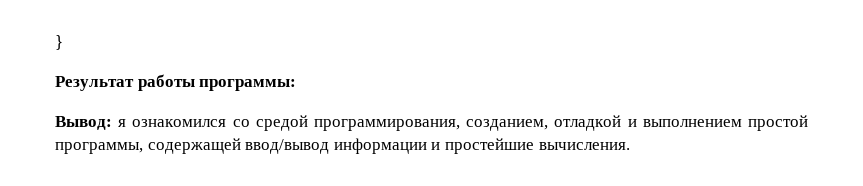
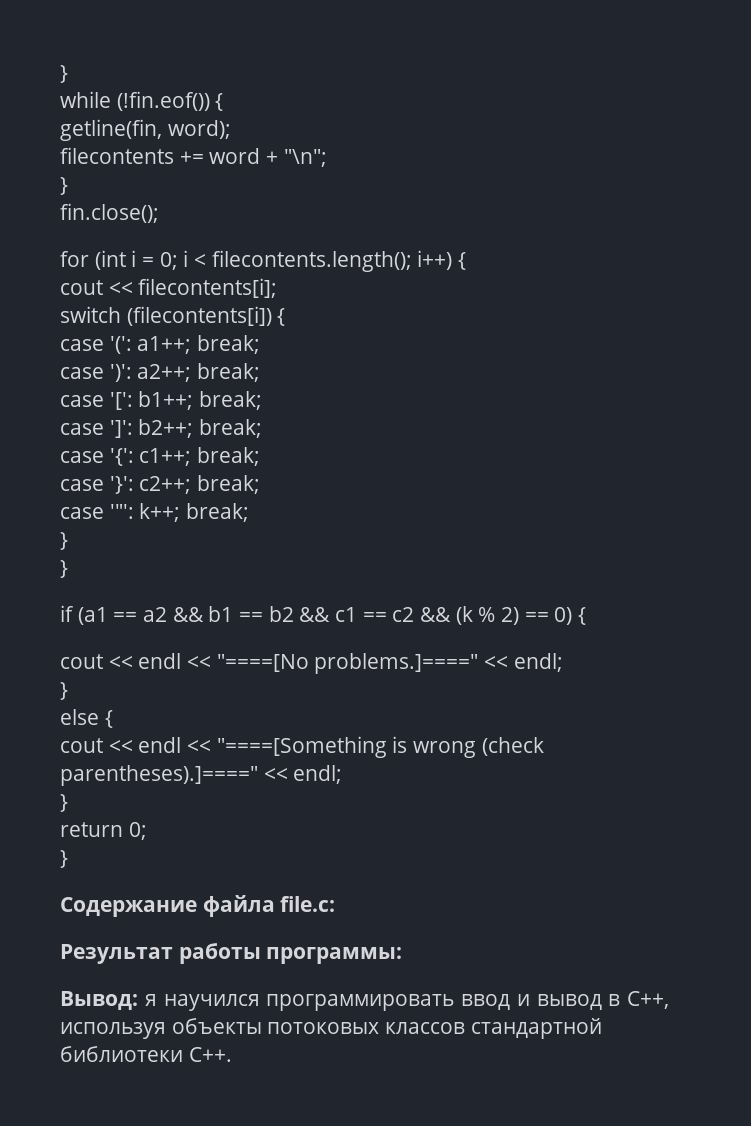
[55,35,63,50] } -> [60,65,68,83] [60,91,224,111] [60,119,231,141] [60,147,327,167] [60,177,68,195] [60,203,159,223] [60,250,467,272] [60,278,278,298] [60,306,286,326] [60,335,261,354] [60,363,261,382] [60,391,263,410] [60,419,263,438] [60,447,261,466] [60,475,261,494] [60,503,250,522] [60,532,68,550] [60,560,68,578] [60,605,587,625] [60,653,563,674] [60,682,68,700] [60,709,113,728] [60,736,544,758] [60,765,343,786] [60,794,68,812] [60,822,147,840] [60,850,68,868] [60,895,336,917] } // while (!fin.eof()) { // getline(fin, word); // filecontents += word + "\n"; // } // fin.close(); // for (int i = 0; i < filecontents.length(); i++) { // cout << filecontents[i]; // switch (filecontents[i]) { // case '(': a1++; break; // case ')': a2++; break; // case '[': b1++; break; // case ']': b2++; break; // case '{': c1++; break; // case '}': c2++; break; // case '"': k++; break; // } // } // if (a1 == a2 && b1 == b2 && c1 == c2 && (k % 2) == 0) { // cout << endl << "====[No problems.]====" << endl; // } // else { // cout << endl << "====[Something is wrong (check parentheses).]====" << endl; // } // return 0; // } // Содержание файла file.c:
[132,115,809,131] [55,138,630,154] ознакомился со средой программирования, созданием, отладкой и выполнением простой программы, содержащей ввод/вывод информации и простейшие вычисления. -> [163,991,669,1011] [60,1018,602,1039] [60,1046,232,1062] научился программировать ввод и вывод в С++, используя объекты потоковых классов стандартной библиотеки С++.

